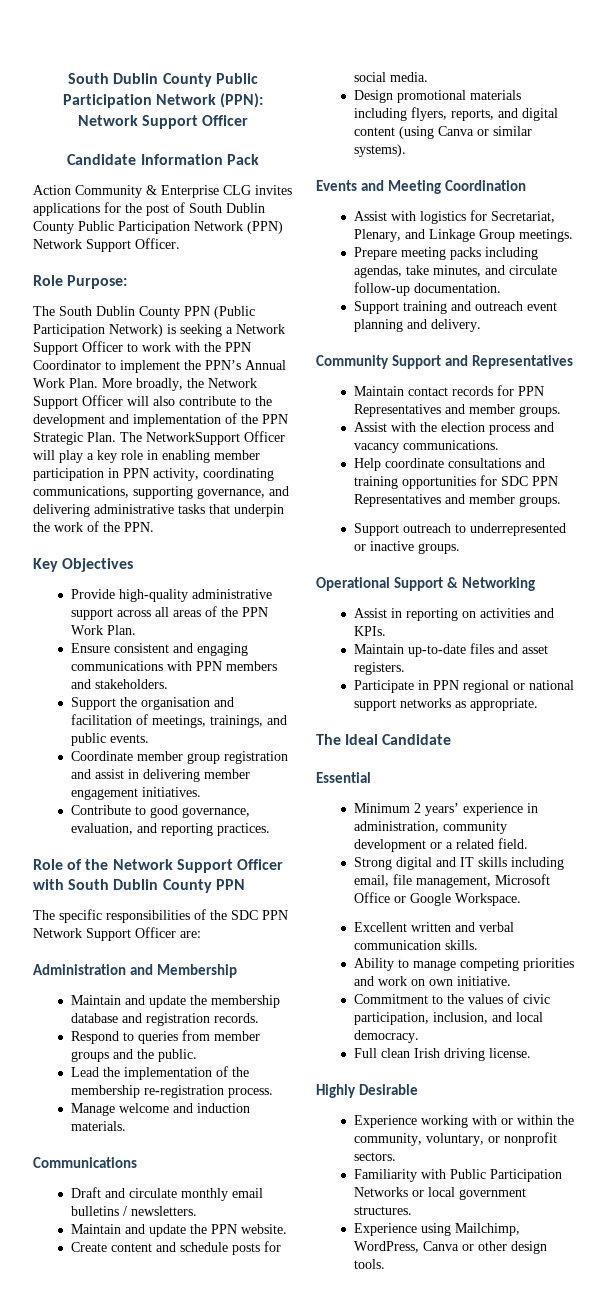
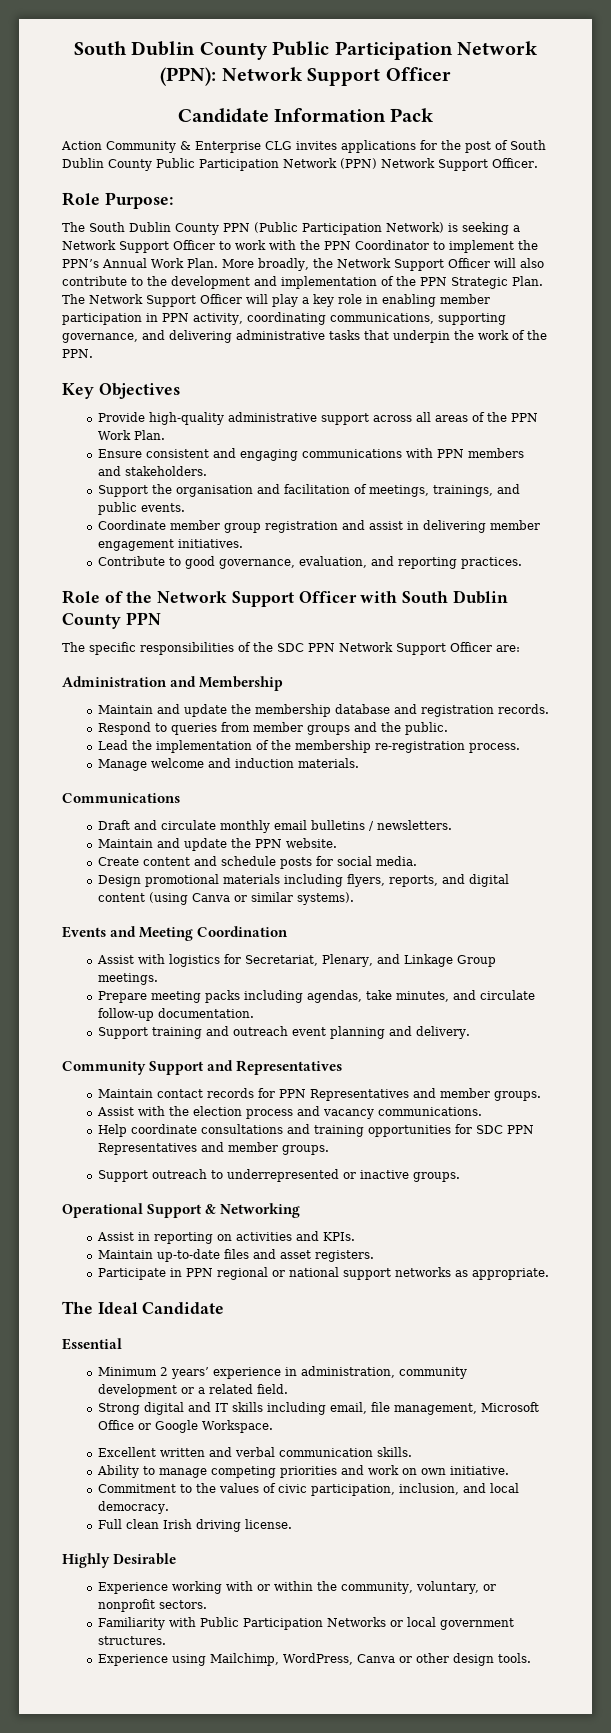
[146,432,240,445] NetworkSupport -> [89,294,196,307] Network Support

